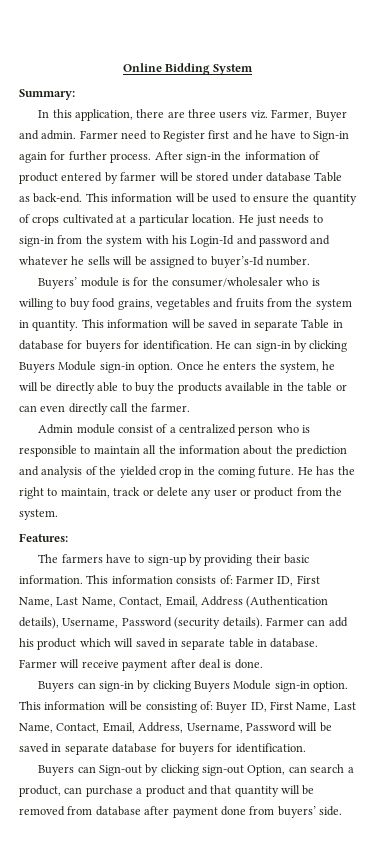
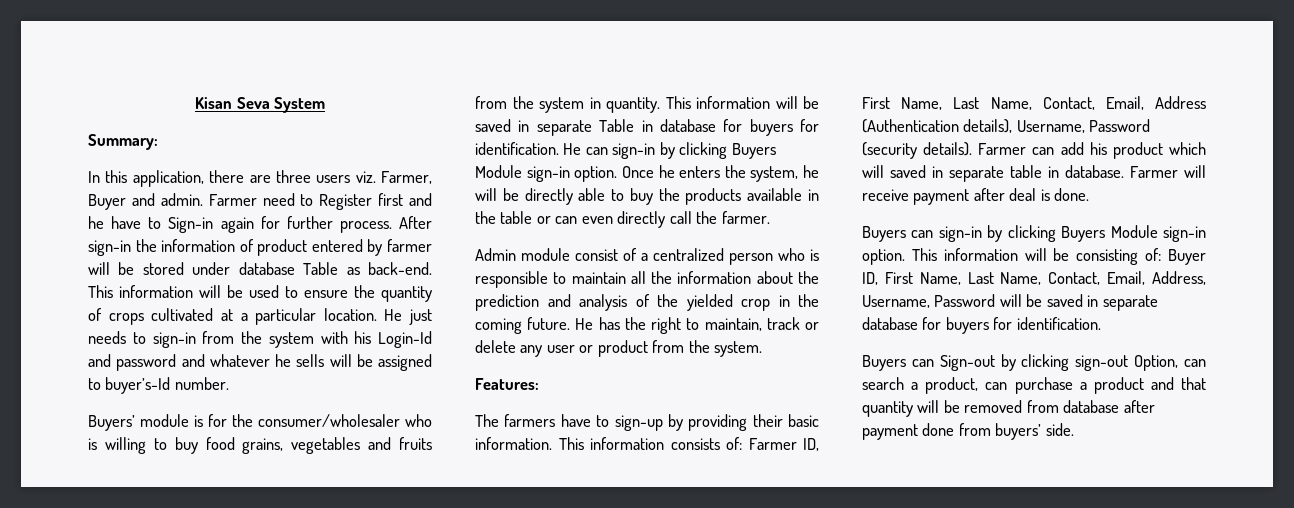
[122,63,210,75] Online Bidding -> [195,97,270,109] Kisan Seva

